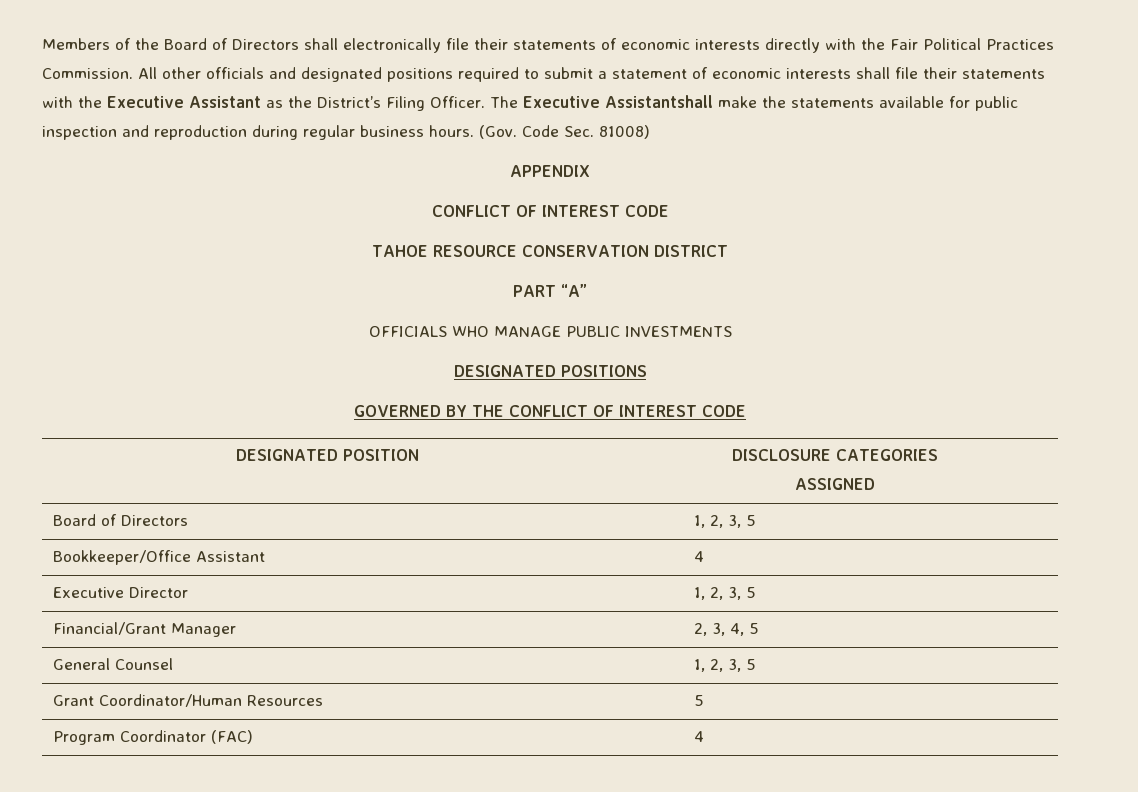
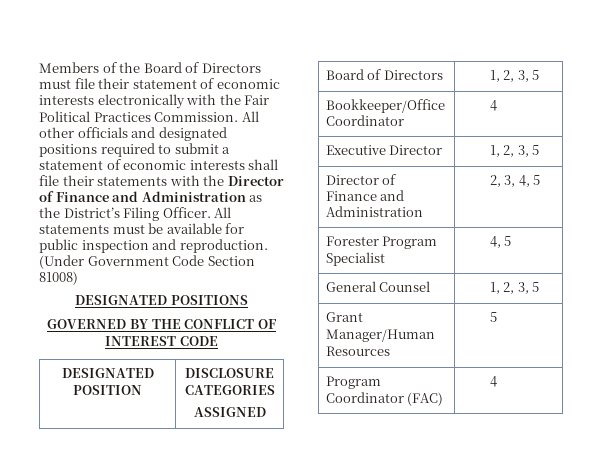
[304,38,820,53] shall electronically file their statements of economic interests directly -> [39,78,280,89] [39,94,185,109] must file their statement of economic interests electronically
[107,96,261,108] Executive Assistant -> [227,176,284,186] [39,191,246,202] Director of Finance and Administration
[490,95,874,108] The Executive Assistantshall make the statements -> [214,207,232,218] [39,223,164,234] All statements must be
[154,125,650,140] [510,165,590,177] [431,205,669,217] [372,245,728,257] [513,284,587,297] [368,326,732,337] reproduction during regular business hours. (Gov. Code Sec. 81008) // APPENDIX // CONFLICT OF INTEREST CODE // TAHOE RESOURCE CONSERVATION DISTRICT // PART “A” // OFFICIALS WHO MANAGE PUBLIC INVESTMENTS -> [179,239,268,253] [39,255,255,269] [39,271,78,285] reproduction. (Under Government Code Section 81008)
[195,551,265,562] Assistant -> [325,115,404,126] Coordinator
[52,622,236,637] Financial/Grant Manager -> [325,174,397,185] [325,190,405,201] [325,206,423,217] Director of Finance and Administration
(760, 628) none -> [325,236,438,249] [325,252,385,266] [489,236,512,248] // Forester Program Specialist | 4, 5
[98,694,242,707] Coordinator/Human -> [325,329,435,342] Manager/Human

